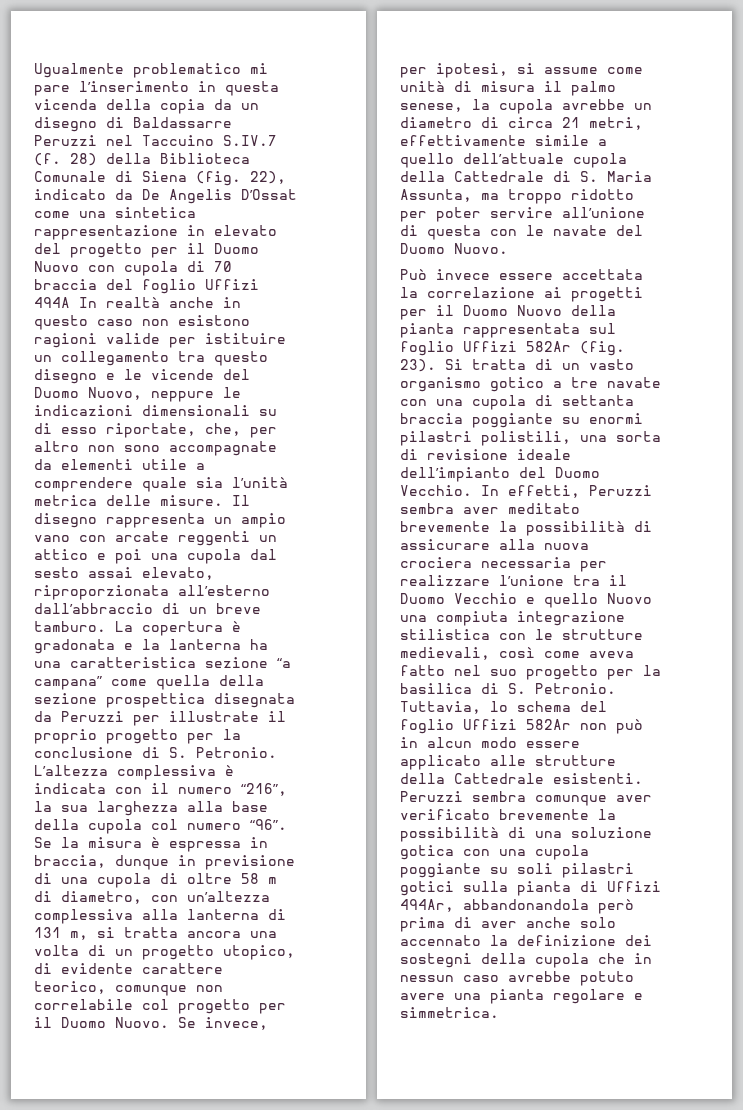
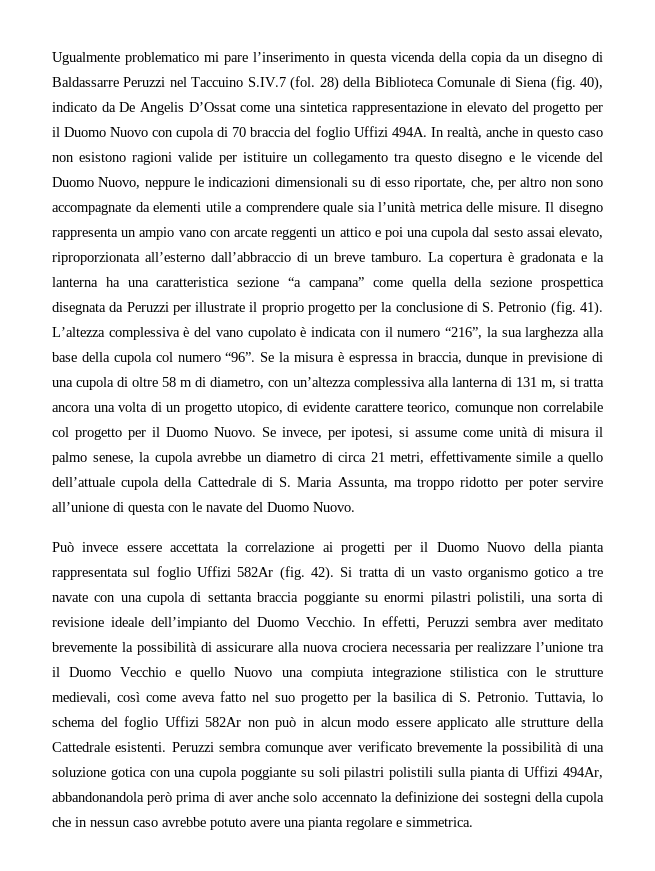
[34,153,61,166] (f. -> [290,76,316,91] (fol.
[250,171,286,184] 22), -> [579,76,603,91] 40),
[34,297,160,308] 494A In realtà -> [391,127,482,139] 494A. In realtà,
[196,747,277,758] [34,765,216,780] Petronio. L’altezza complessiva -> [498,301,603,316] [52,327,296,340] Petronio (fig. 41). L’altezza complessiva è del vano cupolato
[400,359,436,372] 23). -> [311,566,334,581] 42).
[400,881,454,896] gotici -> [389,767,434,780] polistili

